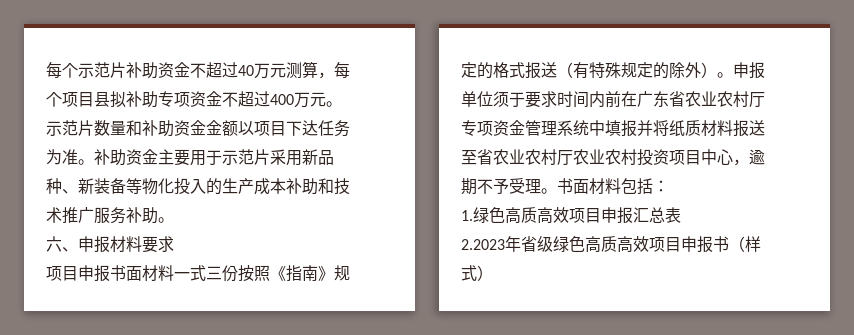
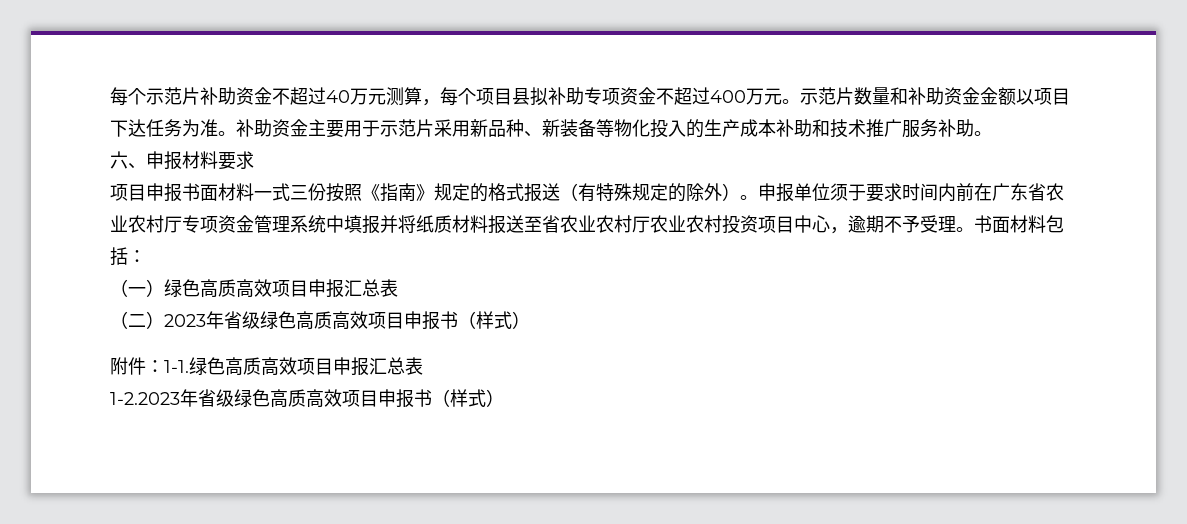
[461,207,681,224] [461,236,761,253] [461,265,493,281] 1.绿色高质高效项目申报汇总表 // 2.2023年省级绿色高质高效项目申报书（样式） -> [110,279,398,298] [110,311,530,330] [110,357,423,376] [110,389,504,408] （一）绿色高质高效项目申报汇总表 // （二）2023年省级绿色高质高效项目申报书（样式） // 附件：1-1.绿色高质高效项目申报汇总表 // 1-2.2023年省级绿色高质高效项目申报书（样式）

